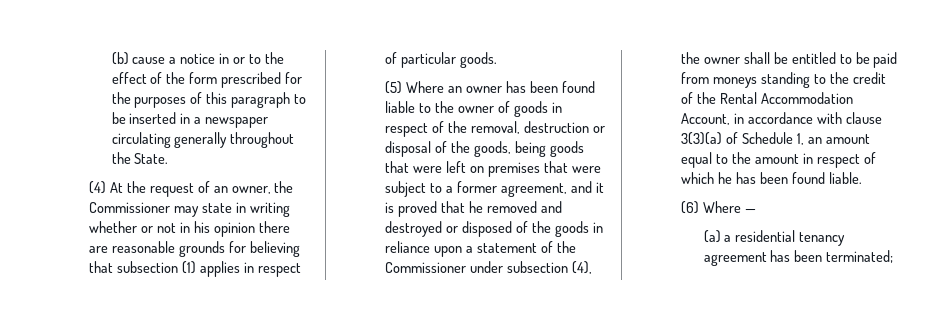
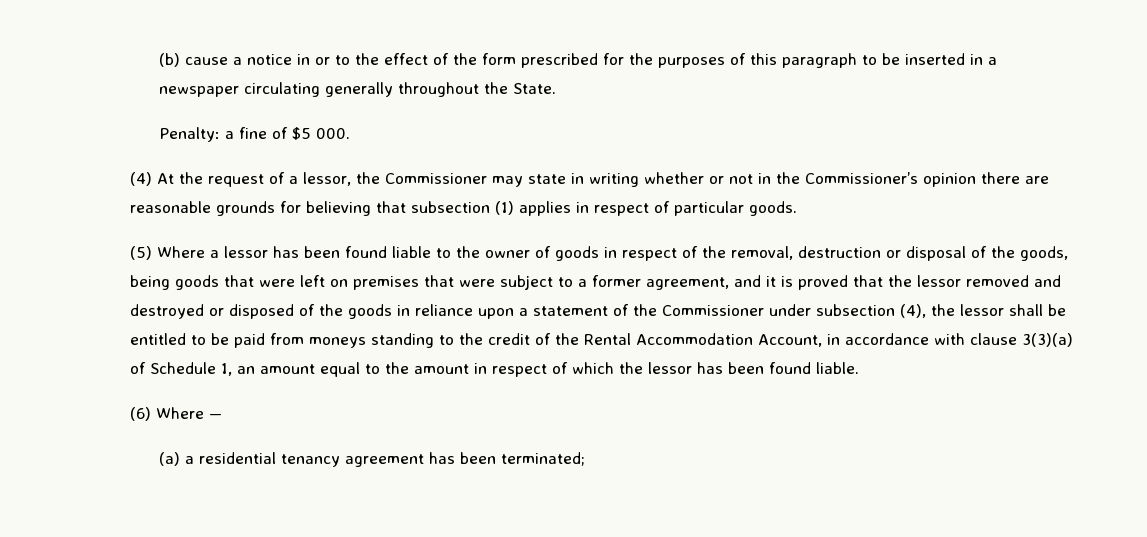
(169, 158) none -> [158,127,350,142] // Penalty: a fine of $5 000.
[213,186,271,194] an owner, -> [288,172,351,186] a lessor,
[193,221,210,233] his -> [775,172,918,184] the Commissioner’s
[447,86,502,93] an owner -> [209,246,268,258] a lessor
[468,201,483,213] he -> [887,275,961,287] the lessor
[703,57,740,64] owner -> [959,304,1004,316] lessor
[717,172,732,184] he -> [618,362,692,374] the lessor

